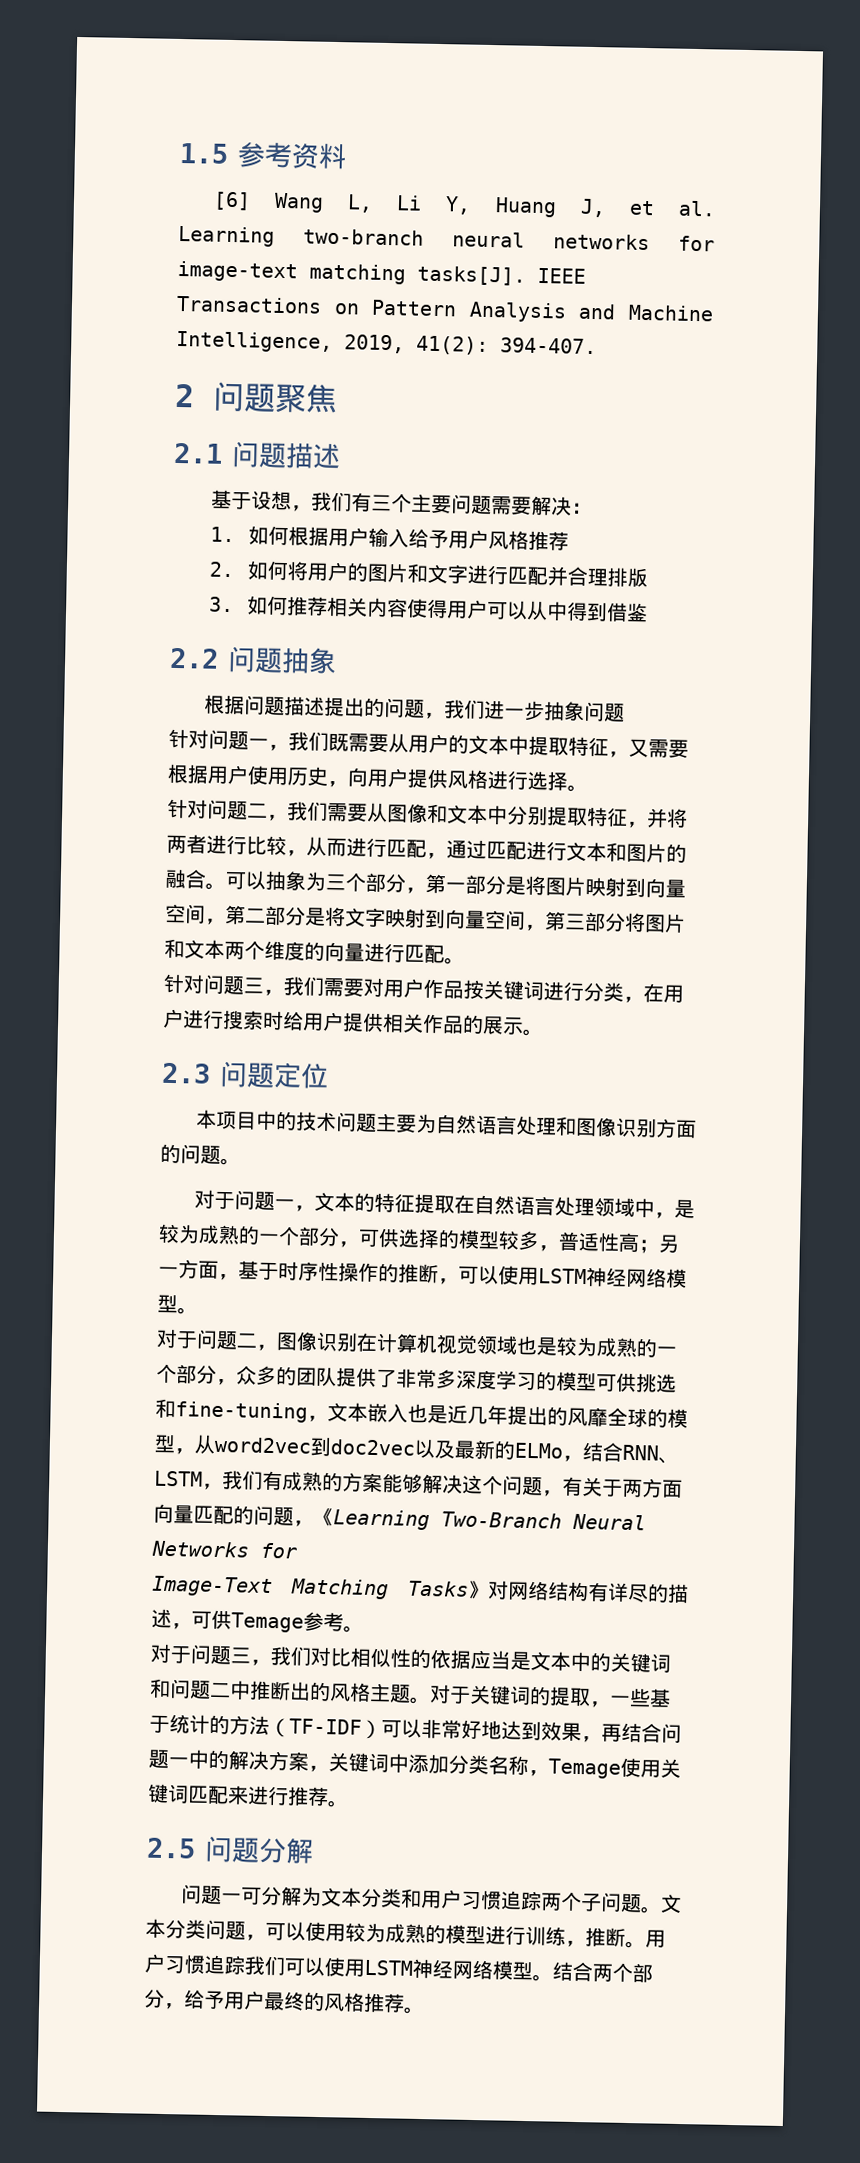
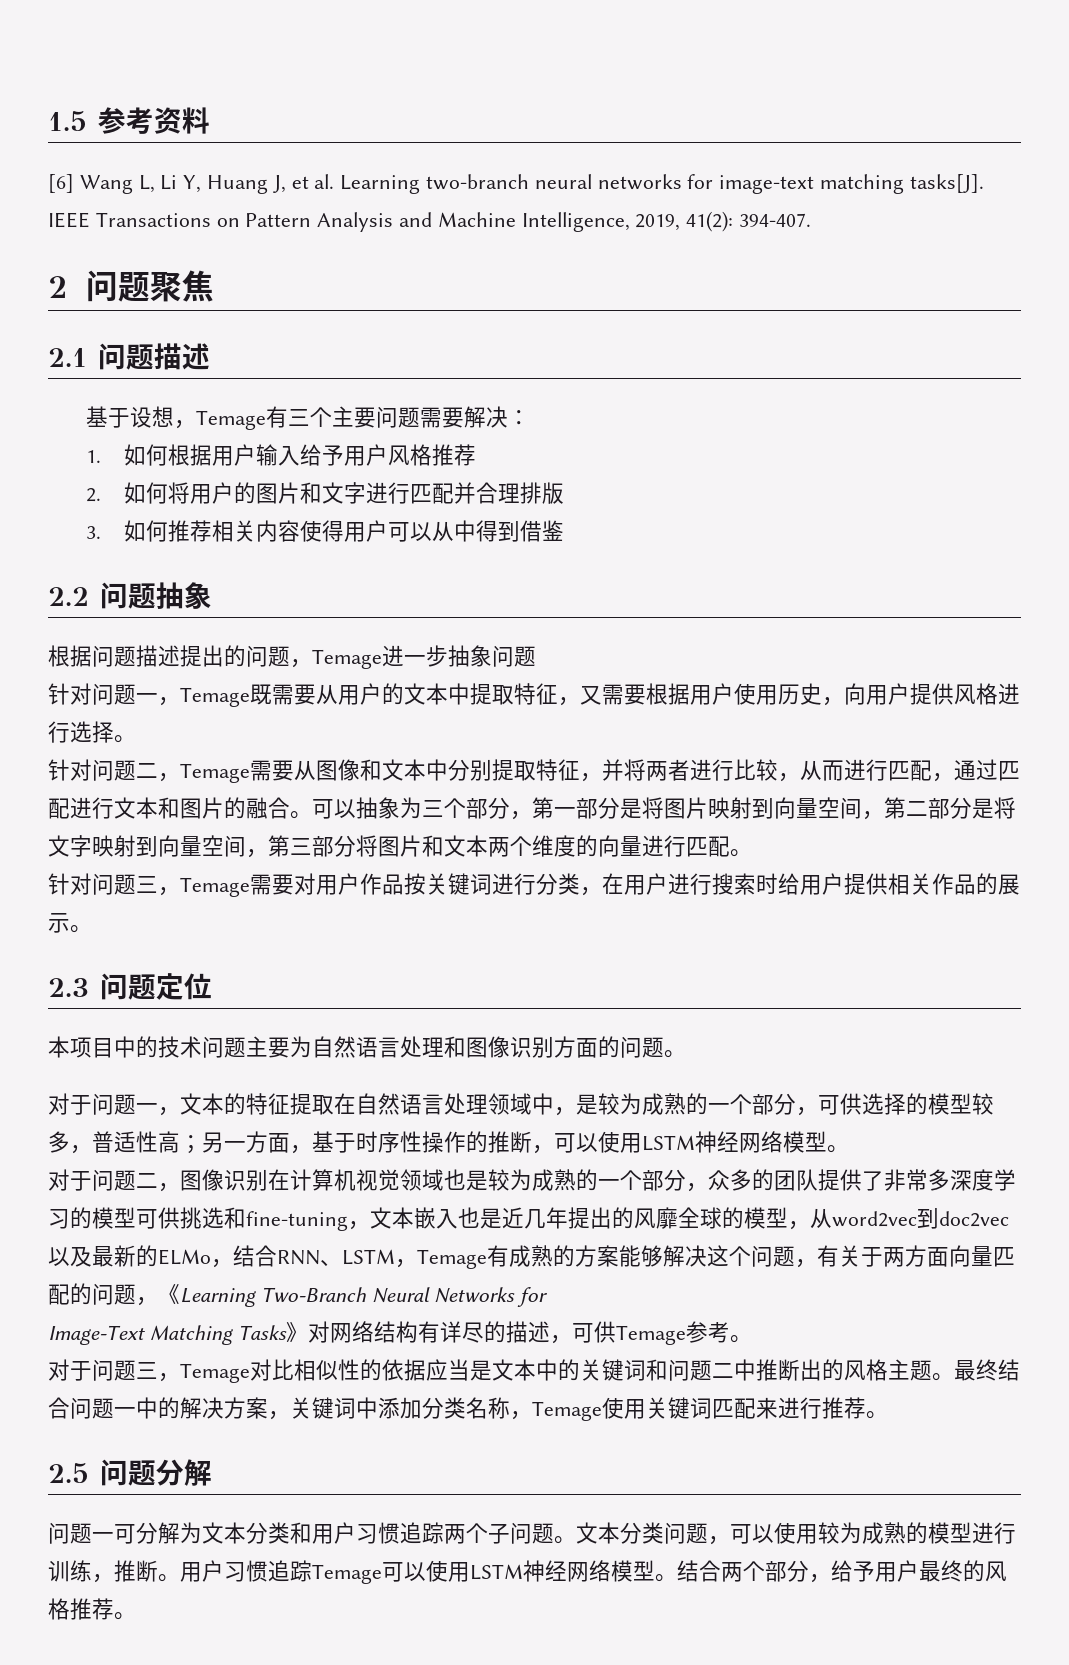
[310,491,352,512] 我们 -> [196,410,267,430] Temage
[443,699,485,719] 我们 -> [312,649,382,669] Temage
[288,731,329,751] 我们 -> [180,687,250,707] Temage
[287,801,328,821] 我们 -> [180,763,250,783] Temage
[283,976,325,996] 我们 -> [180,877,250,897] Temage
[222,1470,263,1490] 我们 -> [417,1249,487,1269] Temage
[270,1646,312,1666] 我们 -> [180,1363,250,1383] Temage
[429,1684,671,1708] [149,1714,622,1743] 对于关键词的提取，一些基于统计的方法（TF-IDF）可以非常好地达到效果，再 -> [954,1359,998,1381] 最终
[244,1955,286,1976] 我们 -> [312,1564,382,1584] Temage

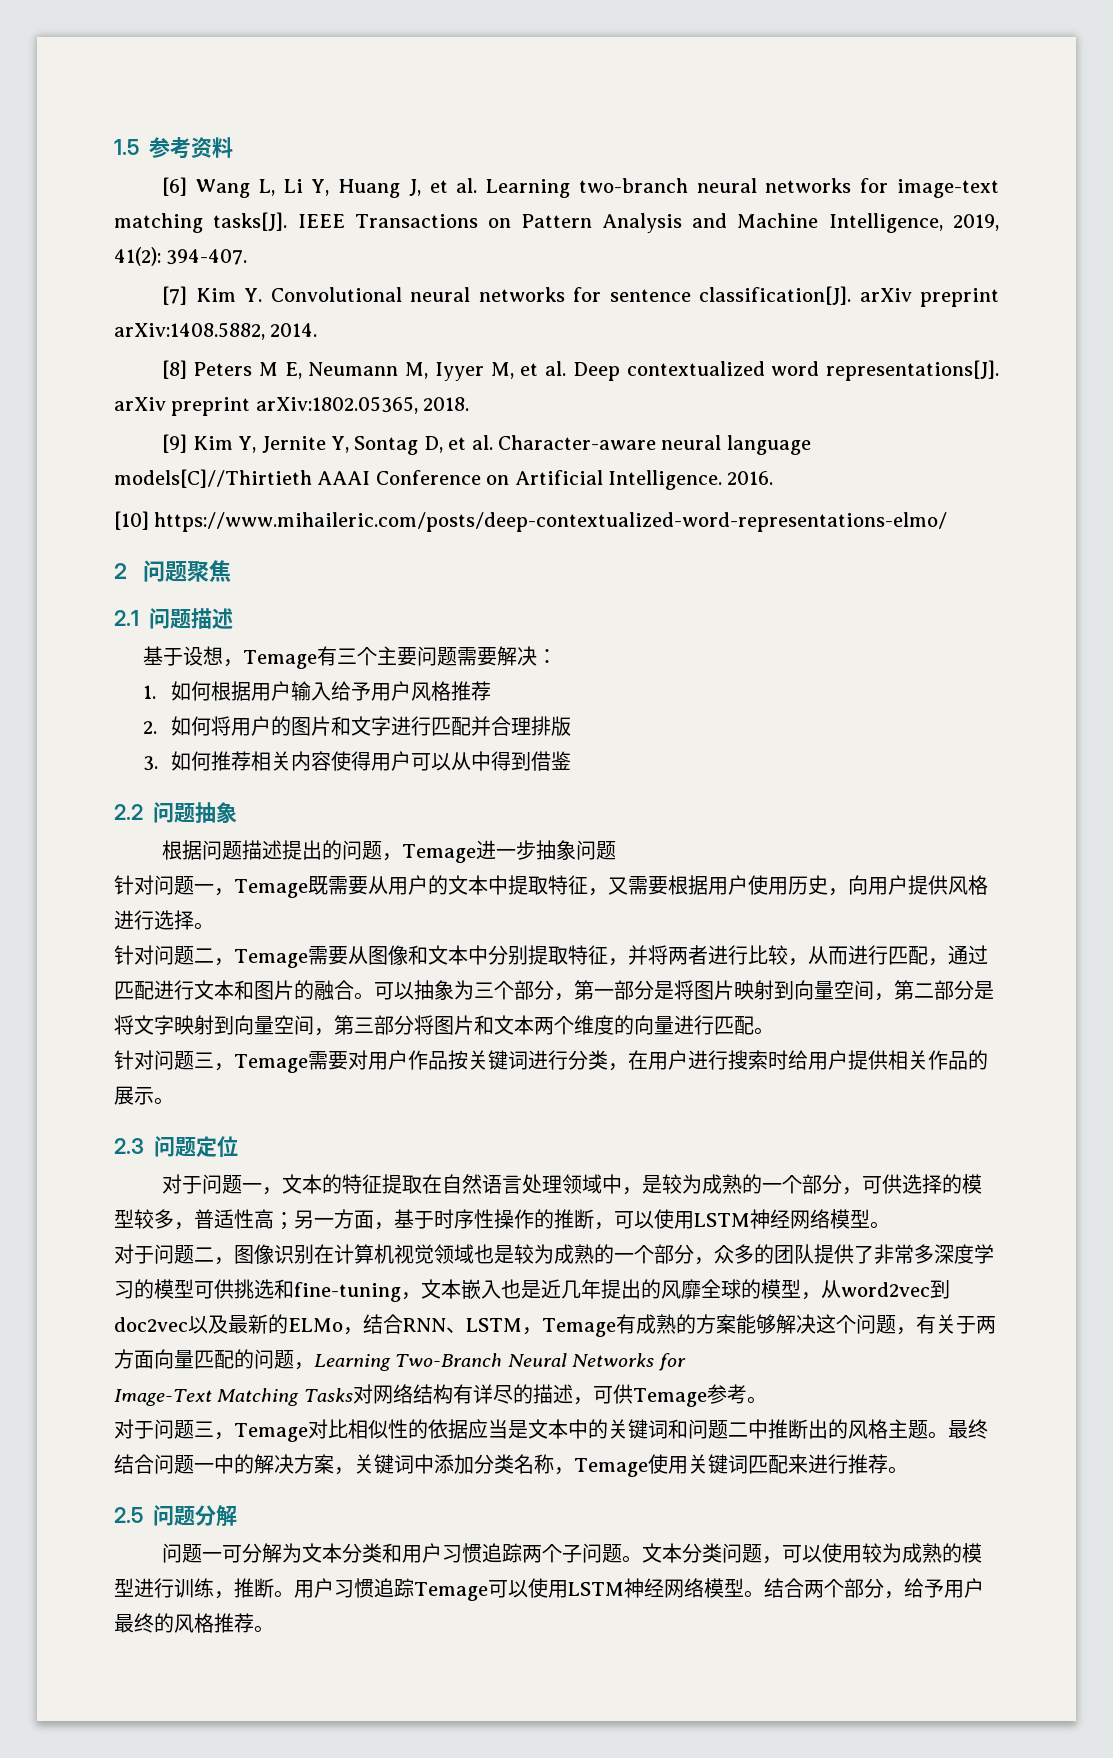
(812, 220) none -> [162,286,1000,307] [114,322,318,340] [162,360,999,381] [114,396,470,416] [162,434,811,455] [114,469,774,490] [114,511,948,532] // [7] Kim Y. Convolutional neural networks for sentence classification[J]. arXiv preprint arXiv:1408.5882, 2014. // [8] Peters M E, Neumann M, Iyyer M, et al. Deep contextualized word representations[J]. arXiv preprint arXiv:1802.05365, 2018. // [9] Kim Y, Jernite Y, Sontag D, et al. Character-aware neural language models[C]//Thirtieth AAAI Conference on Artificial Intelligence. 2016. // [10] https://www.mihaileric.com/posts/deep-contextualized-word-representations-elmo/
[48,1036,686,1058] // 本项目中的技术问题主要为自然语言处理和图像识别方面的问题。 -> (238, 1146) none
[158,1284,180,1305] 《 -> (314, 1366) none
[285,1322,308,1343] 》 -> (353, 1395) none

